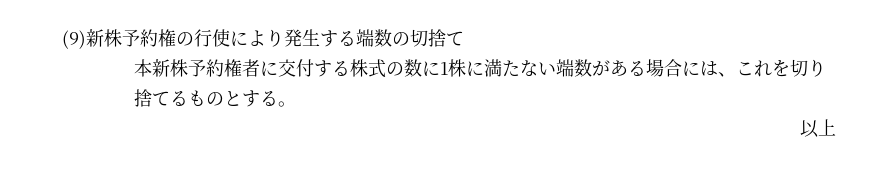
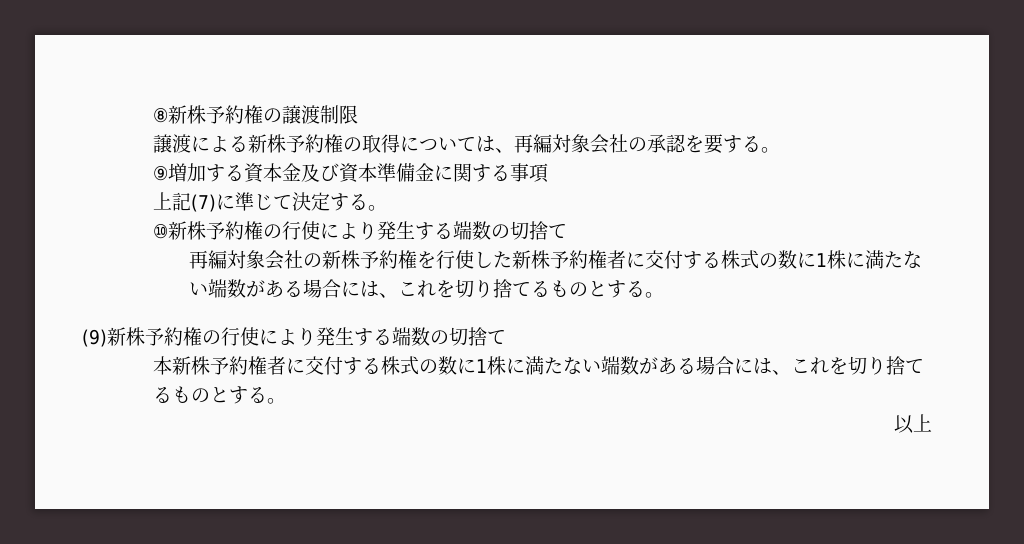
(62, 39) none -> [153,105,359,124] [153,134,781,154] [153,163,549,183] [153,192,388,212] [153,221,568,240] [189,250,923,270] [189,279,665,298] ⑧新株予約権の譲渡制限 // 譲渡による新株予約権の取得については、再編対象会社の承認を要する。 // ⑨増加する資本金及び資本準備金に関する事項 // 上記(7)に準じて決定する。 // ⑩新株予約権の行使により発生する端数の切捨て // 再編対象会社の新株予約権を行使した新株予約権者に交付する株式の数に1株に満たない端数がある場合には、これを切り捨てるものとする。 //

